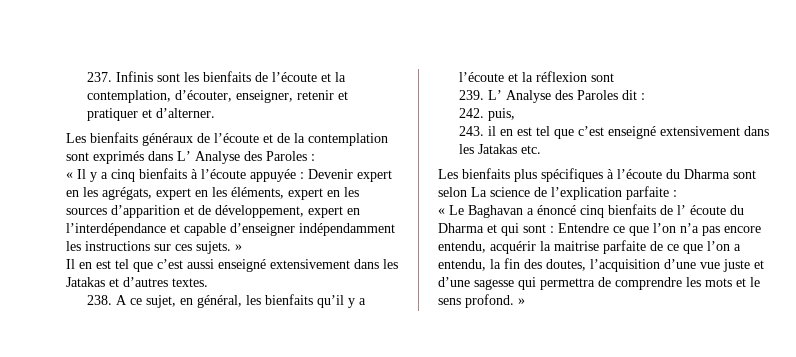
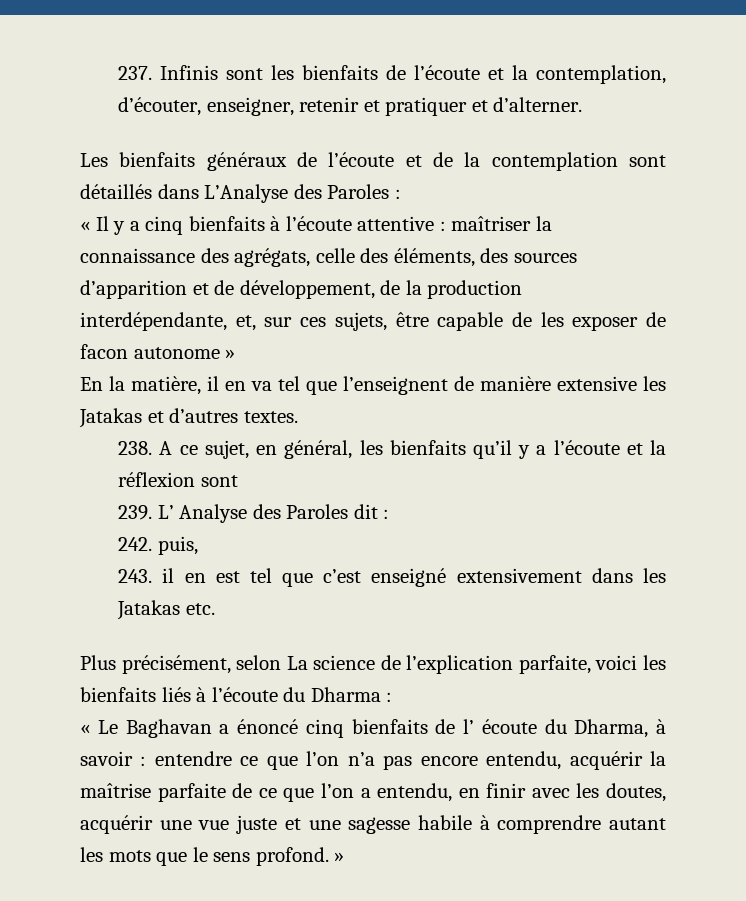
[93,151,240,164] exprimés dans L’ Analyse -> [80,184,289,203] détaillés dans L’Analyse
[250,169,392,182] [66,187,359,200] appuyée : Devenir expert en les agrégats, expert en les éléments, expert en les -> [357,216,552,231] [80,248,509,267] attentive : maîtriser la connaissance des agrégats, celle des éléments, des
[308,206,360,218] [66,223,395,236] [66,241,242,254] [66,259,379,272] expert en l’interdépendance et capable d’enseigner indépendamment les instructions sur ces sujets. » // Il en est tel que c’est aussi enseigné extensivement dans -> [380,280,523,299] [80,312,666,331] [80,344,236,359] [80,376,637,395] de la production interdépendante, et, sur ces sujets, être capable de les exposer de facon autonome » // En la matière, il en va tel que l’enseignent de manière extensive
[438,168,756,182] Les bienfaits plus spécifiques à l’écoute du Dharma sont -> [80,655,231,674] Plus précisément,
[626,186,669,200] parfaite -> [518,655,666,674] [80,687,381,702] parfaite, voici les bienfaits liés à l’écoute du Dharma
[438,223,609,236] Dharma et qui sont : Entendre -> [574,719,666,738] [80,751,232,766] Dharma, à savoir : entendre
[554,241,599,251] maitrise -> [80,783,151,798] maîtrise
[490,258,764,272] [438,277,682,290] la fin des doutes, l’acquisition d’une vue juste et d’une sagesse qui permettra de comprendre -> [458,783,666,802] [80,815,666,834] en finir avec les doutes, acquérir une vue juste et une sagesse habile à comprendre autant
[736,278,746,287] et -> [156,852,188,866] que

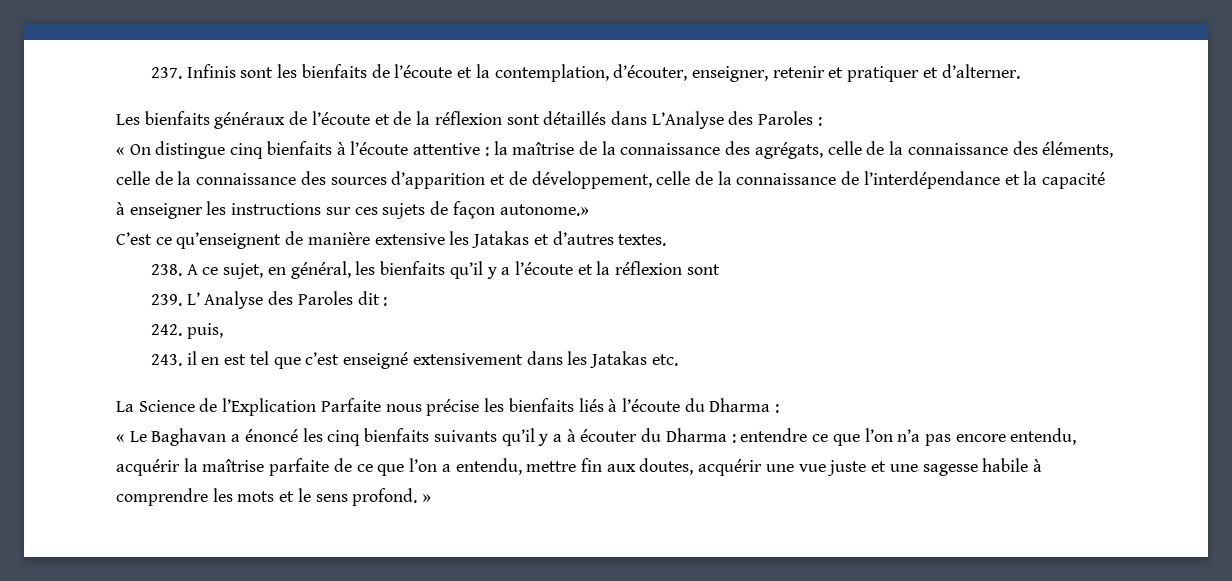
[491,152,618,171] contemplation -> [434,111,502,125] réflexion
[95,216,140,235] Il y a -> [129,141,226,159] On distingue
[451,216,532,231] maîtriser -> [493,141,597,155] la maîtrise de
[360,248,475,267] des éléments, -> [866,141,1114,158] [116,171,297,185] de la connaissance des éléments, celle de la connaissance
[380,280,523,299] [80,312,666,331] [80,344,236,359] [80,376,448,395] de la production interdépendante, et, sur ces sujets, être capable de les exposer de facon autonome » // En la matière, il en va tel que l’enseignent -> [656,171,1106,189] [116,201,589,219] [116,232,282,249] celle de la connaissance de l’interdépendance et la capacité à enseigner les instructions sur ces sujets de façon autonome.» // C’est ce qu’enseignent
[80,655,638,674] Plus précisément, selon La science de l’explication parfaite, voici -> [116,398,480,416] La Science de l’Explication Parfaite nous précise
[305,719,666,738] [80,751,133,766] cinq bienfaits de l’ écoute du Dharma, à savoir -> [302,428,727,446] les cinq bienfaits suivants qu’il y a à écouter du Dharma
[458,783,600,798] en finir avec les -> [526,458,636,472] mettre fin aux
[609,818,666,830] autant -> (208, 497) none
[156,852,188,866] que -> [279,491,295,502] et

